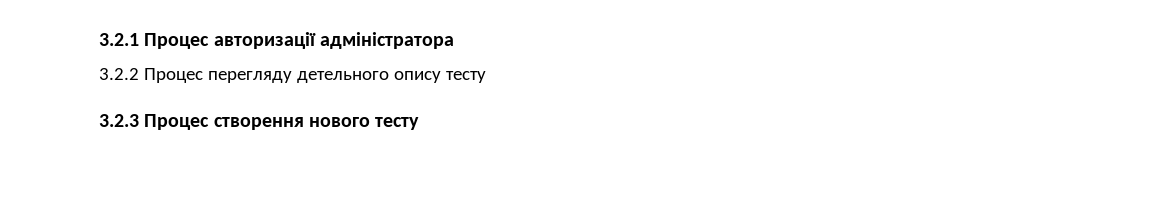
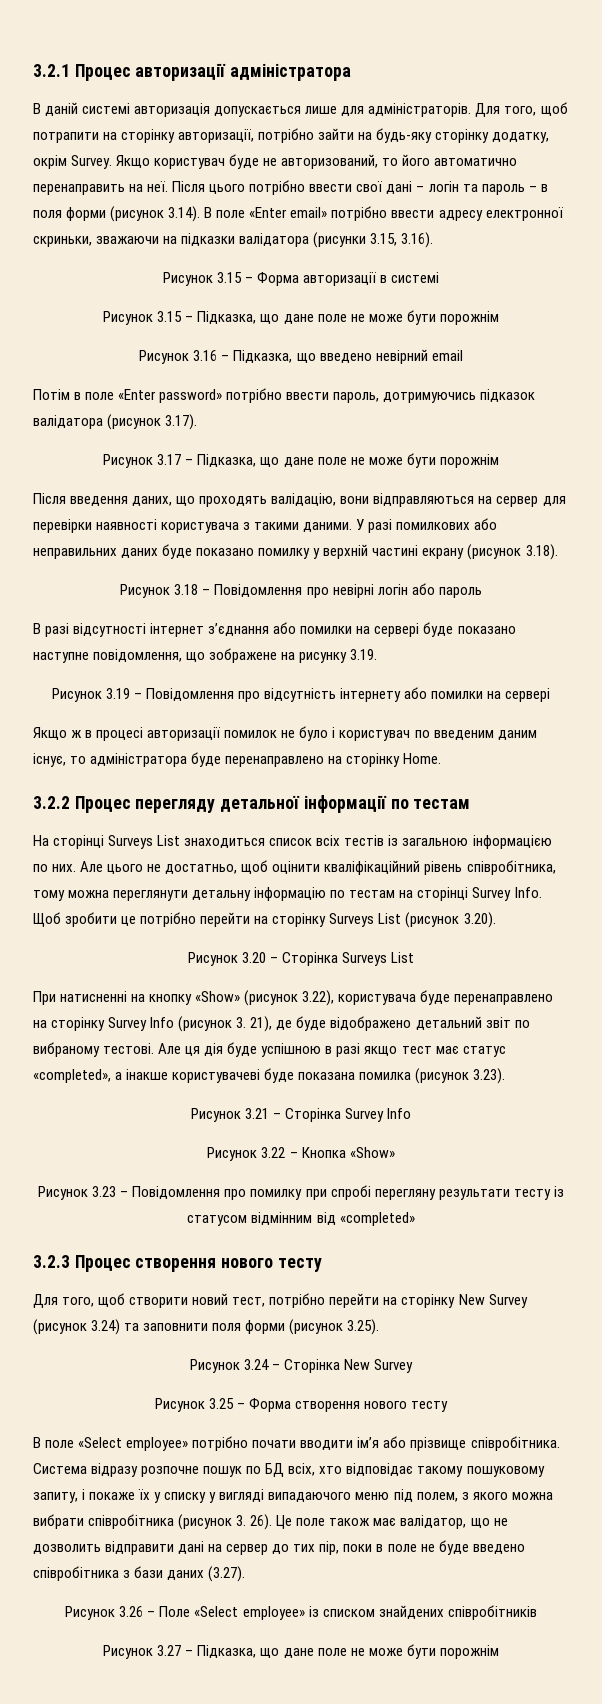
[99,68,486,83] 3.2.2 Процес перегляду детельного опису тесту -> [33,102,568,117] [33,128,550,143] [33,154,518,169] [33,180,548,195] [33,206,564,222] [33,232,434,248] [162,272,440,286] [103,310,499,325] [139,349,463,364] [33,388,536,403] [33,414,198,430] [103,453,499,468] [33,493,566,507] [33,518,498,533] [33,544,558,560] [120,583,482,598] [33,622,516,637] [33,648,378,663] [51,687,551,702] [33,726,537,741] [33,752,442,767] [33,795,471,813] [33,835,552,849] [33,860,556,875] [33,887,542,901] [33,912,496,928] [187,952,415,966] [33,990,554,1006] [33,1016,530,1032] [33,1042,506,1057] [33,1068,506,1084] [190,1108,412,1122] [207,1147,395,1161] [38,1185,564,1200] [187,1212,415,1226] В даній системі авторизація допускається лише для адміністраторів. Для того, щоб потрапити на сторінку авторизації, потрібно зайти на будь-яку сторінку додатку, окрім Survey. Якщо користувач буде не авторизований, то його автоматично перенаправить на неї. Після цього потрібно ввести свої дані – логін та пароль – в поля форми (рисунок 3.14). В поле «Enter email» потрібно ввести адресу електронної скриньки, зважаючи на підказки валідатора (рисунки 3.15, 3.16). // Рисунок 3.15 – Форма авторизації в системі // Рисунок 3.15 – Підказка, що дане поле не може бути порожнім // Рисунок 3.16 – Підказка, що введено невірний email // Потім в поле «Enter password» потрібно ввести пароль, дотримуючись підказок валідатора (рисунок 3.17). // Рисунок 3.17 – Підказка, що дане поле не може бути порожнім // Після введення даних, що проходять валідацію, вони відправляються на сервер для перевірки наявності користувача з такими даними. У разі помилкових або неправильних даних буде показано помилку у верхній частині екрану (рисунок 3.18). // Рисунок 3.18 – Повідомлення про невірні логін або пароль // В разі відсутності інтернет з’єднання або помилки на сервері буде показано наступне повідомлення, що зображене на рисунку 3.19. // Рисунок 3.19 – Повідомлення про відсутність інтернету або помилки на сервері // Якщо ж в процесі авторизації помилок не було і користувач по введеним даним існує, то адміністратора буде перенаправлено на сторінку Home. // 3.2.2 Процес перегляду детальної інформації по тестам // На сторінці Surveys List знаходиться список всіх тестів із загальною інформацією по них. Але цього не достатньо, щоб оцінити кваліфікаційний рівень співробітника, тому можна переглянути детальну інформацію по тестам на сторінці Survey Info. Щоб зробити це потрібно перейти на сторінку Surveys List (рисунок 3.20). // Рисунок 3.20 – Сторінка Surveys List // При натисненні на кнопку «Show» (рисунок 3.22), користувача буде перенаправлено на сторінку Survey Info (рисунок 3. 21), де буде відображено детальний звіт по вибраному тестові. Але ця дія буде успішною в разі якщо тест має статус «completed», а інакше користувачеві буде показана помилка (рисунок 3.23). // Рисунок 3.21 – Сторінка Survey Info // Рисунок 3.22 – Кнопка «Show» // Рисунок 3.23 – Повідомлення про помилку при спробі перегляну результати тесту із статусом відмінним від «completed»
(420, 123) none -> [33,1293,528,1308] [33,1319,380,1335] [189,1359,414,1373] [154,1398,449,1412] [33,1436,560,1451] [33,1463,545,1477] [33,1489,553,1503] [33,1514,508,1530] [33,1540,525,1555] [33,1566,246,1582] [65,1605,537,1620] [103,1644,499,1659] // Для того, щоб створити новий тест, потрібно перейти на сторінку New Survey (рисунок 3.24) та заповнити поля форми (рисунок 3.25). // Рисунок 3.24 – Сторінка New Survey // Рисунок 3.25 – Форма створення нового тесту // В поле «Select employee» потрібно почати вводити ім’я або прізвище співробітника. Система відразу розпочне пошук по БД всіх, хто відповідає такому пошуковому запиту, і покаже їх у списку у вигляді випадаючого меню під полем, з якого можна вибрати співробітника (рисунок 3. 26). Це поле також має валідатор, що не дозволить відправити дані на сервер до тих пір, поки в поле не буде введено співробітника з бази даних (3.27). // Рисунок 3.26 – Поле «Select employee» із списком знайдених співробітників // Рисунок 3.27 – Підказка, що дане поле не може бути порожнім

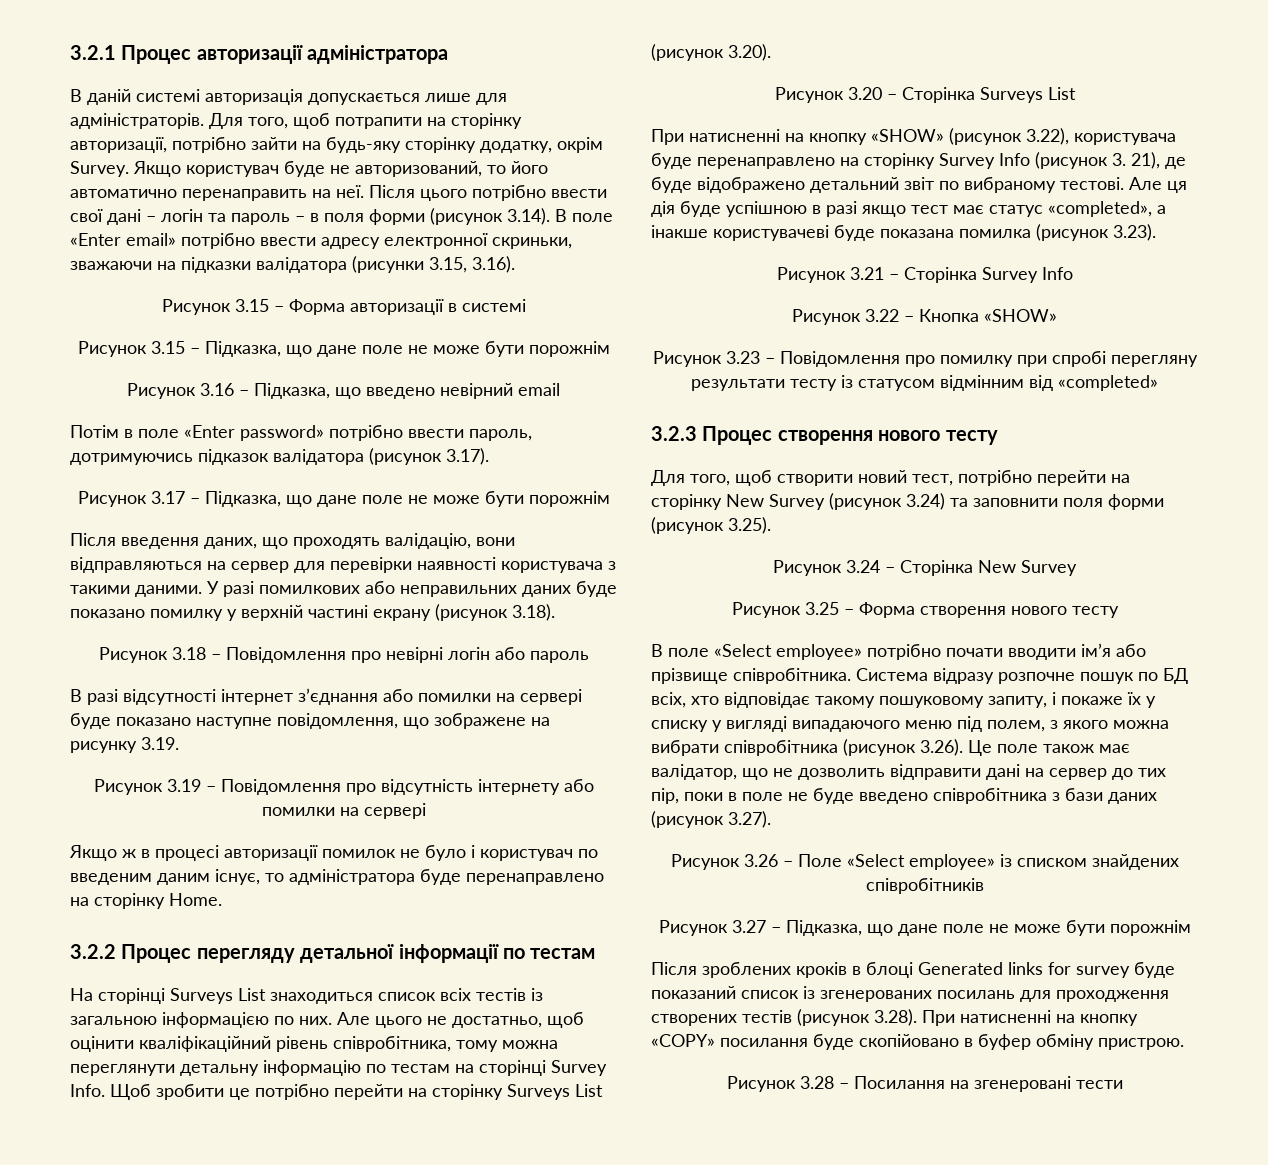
[195,991,241,1002] «Show» -> [871,129,944,142] «SHOW»
[349,1147,395,1158] «Show» -> [984,309,1057,322] «SHOW»
[236,1514,273,1530] 3. 26). -> [920,739,963,756] 3.26).
[208,1566,246,1582] (3.27). -> [651,811,771,828] (рисунок 3.27).
(499, 1652) none -> [651,962,1175,978] [651,986,1169,1002] [651,1009,1138,1026] [651,1034,1184,1050] [726,1076,1123,1092] // Після зроблених кроків в блоці Generated links for survey буде показаний список із згенерованих посилань для проходження створених тестів (рисунок 3.28). При натисненні на кнопку «COPY» посилання буде скопійовано в буфер обміну пристрою. // Рисунок 3.28 – Посилання на згенеровані тести

